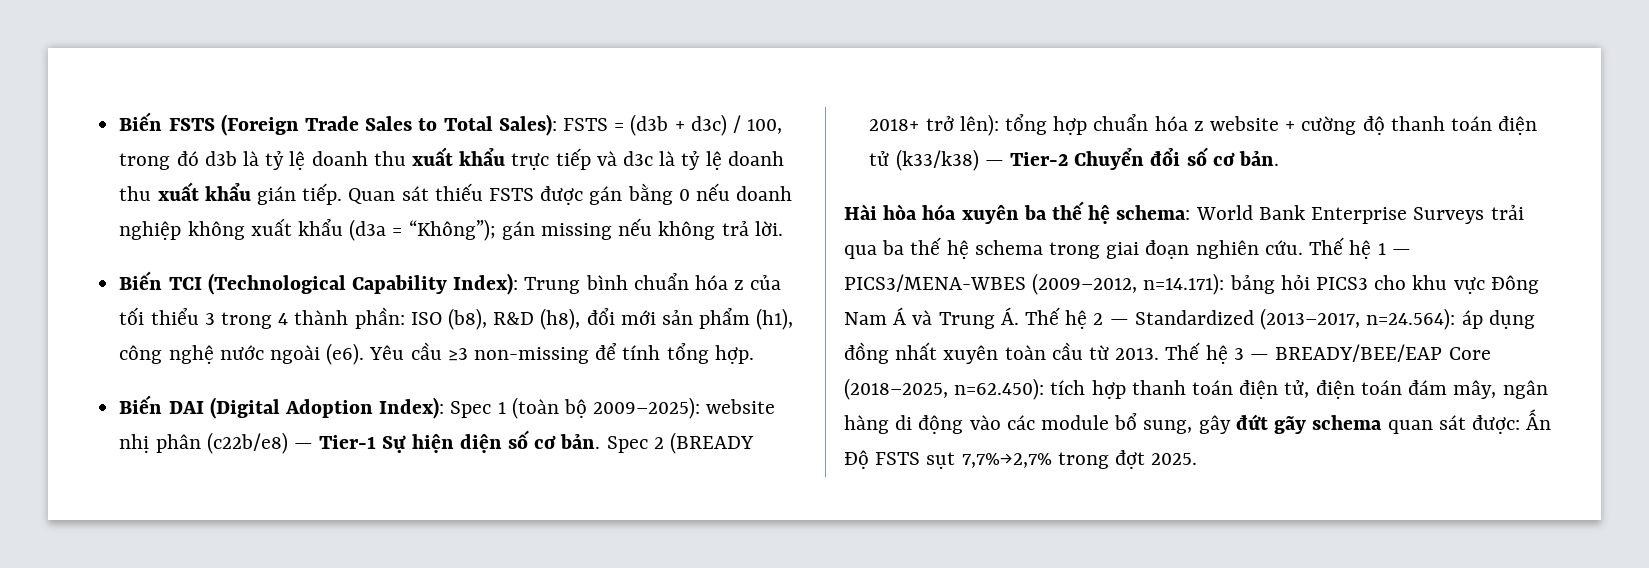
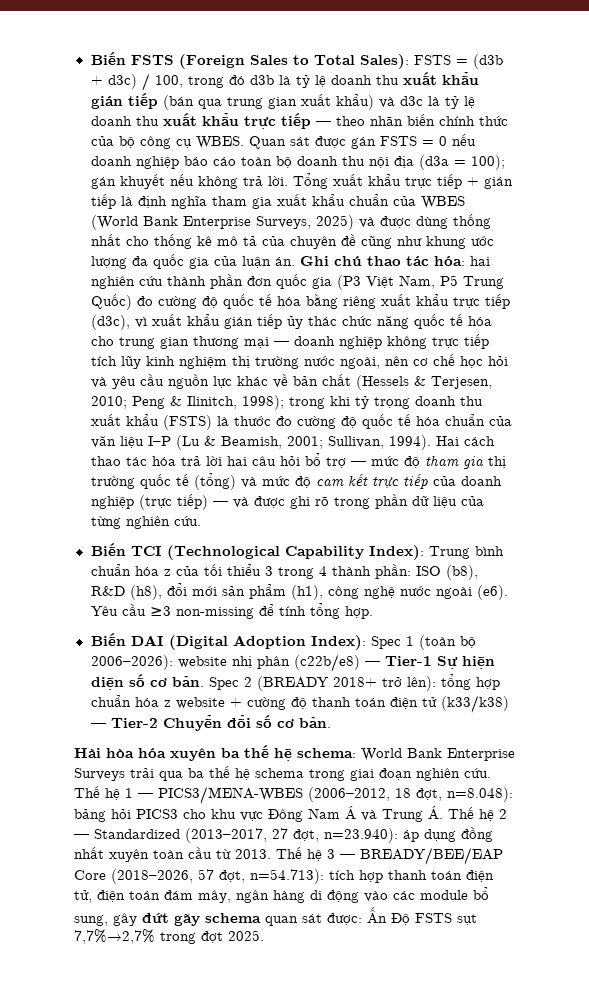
[304,116,359,131] Trade -> (245, 61) none
[511,148,591,170] trực tiếp -> [90,93,374,110] gián tiếp (bán qua trung gian xuất khẩu)
[256,183,793,205] [119,218,783,241] gián tiếp. Quan sát thiếu FSTS được gán bằng 0 nếu doanh nghiệp không xuất khẩu (d3a = “Không”); gán missing nếu không trả lời. -> [243,113,508,129] [90,134,476,149] [90,155,505,170] [90,173,513,189] [90,194,465,209] [90,214,491,230] [90,234,494,249] [90,254,490,269] [90,274,504,290] [90,294,510,310] [90,314,492,330] [90,334,489,349] [90,354,508,369] [90,374,492,390] [90,395,483,410] [90,414,512,430] [90,435,495,450] [90,453,506,469] [90,473,502,490] [90,494,484,510] [90,516,201,529] trực tiếp — theo nhãn biến chính thức của bộ công cụ WBES. Quan sát được gán FSTS = 0 nếu doanh nghiệp báo cáo toàn bộ doanh thu nội địa (d3a = 100); gán khuyết nếu không trả lời. Tổng xuất khẩu trực tiếp + gián tiếp là định nghĩa tham gia xuất khẩu chuẩn của WBES (World Bank Enterprise Surveys, 2025) và được dùng thống nhất cho thống kê mô tả của chuyên đề cũng như khung ước lượng đa quốc gia của luận án. Ghi chú thao tác hóa: hai nghiên cứu thành phần đơn quốc gia (P3 Việt Nam, P5 Trung Quốc) đo cường độ quốc tế hóa bằng riêng xuất khẩu trực tiếp (d3c), vì xuất khẩu gián tiếp ủy thác chức năng quốc tế hóa cho trung gian thương mại — doanh nghiệp không trực tiếp tích lũy kinh nghiệm thị trường nước ngoài, nên cơ chế học hỏi và yêu cầu nguồn lực khác về bản chất (Hessels & Terjesen, 2010; Peng & Ilinitch, 1998); trong khi tỷ trọng doanh thu xuất khẩu (FSTS) là thước đo cường độ quốc tế hóa chuẩn của văn liệu I–P (Lu & Beamish, 2001; Sullivan, 1994). Hai cách thao tác hóa trả lời hai câu hỏi bổ trợ — mức độ tham gia thị trường quốc tế (tổng) và mức độ cam kết trực tiếp của doanh nghiệp (trực tiếp) — và được ghi rõ trong phần dữ liệu của từng nghiên cứu.
[593,397,701,419] 2009–2025): -> [90,655,173,670] 2006–2026):
[1032,273,1225,295] (2009–2012, n=14.171): -> [308,787,513,802] (2006–2012, 18 đợt, n=8.048):
[1366,308,1456,330] n=24.564): -> [272,828,398,843] 27 đợt, n=23.940):
[844,378,1045,400] (2018–2025, n=62.450): -> [111,869,324,884] (2018–2026, 57 đợt, n=54.713):

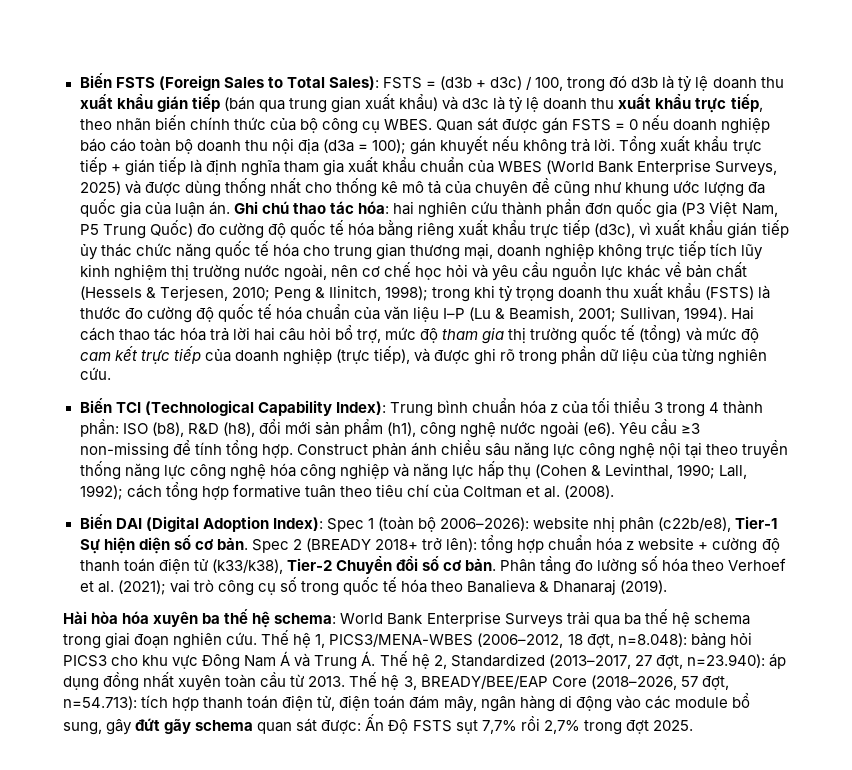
[280,113,331,129] tiếp — -> [730,94,763,112] tiếp,
[243,337,289,348] mại — -> [464,243,494,260] mại,
[325,457,366,468] trợ — -> [357,329,382,343] trợ,
[176,494,228,510] tiếp) — -> [373,346,410,364] tiếp),
(373, 612) none -> [296,440,789,459] [79,461,748,480] [79,482,615,501] Construct phản ánh chiều sâu năng lực công nghệ nội tại theo truyền thống năng lực công nghệ hóa công nghiệp và năng lực hấp thụ (Cohen & Levinthal, 1990; Lall, 1992); cách tổng hợp formative tuân theo tiêu chí của Coltman et al. (2008).
[293,654,380,672] (c22b/e8) — -> [658,517,732,532] (c22b/e8),
[440,695,509,713] [90,723,106,728] (k33/k38) — -> [211,559,283,574] (k33/k38),
(331, 722) none -> [500,556,787,575] [79,577,668,596] Phân tầng đo lường số hóa theo Verhoef et al. (2021); vai trò công cụ số trong quốc tế hóa theo Banalieva & Dhanaraj (2019).
[125,788,153,798] 1 — -> [315,634,326,648] 1,
[499,809,507,819] [74,834,89,839] 2 — -> [433,655,447,669] 2,
[327,849,355,859] 3 — -> [403,676,417,690] 3,
[74,929,155,944] 7,7%→2,7% -> [481,716,580,734] 7,7% rồi 2,7%

